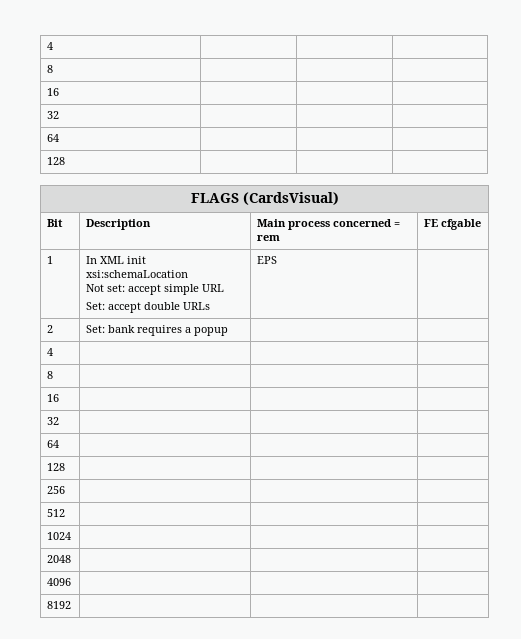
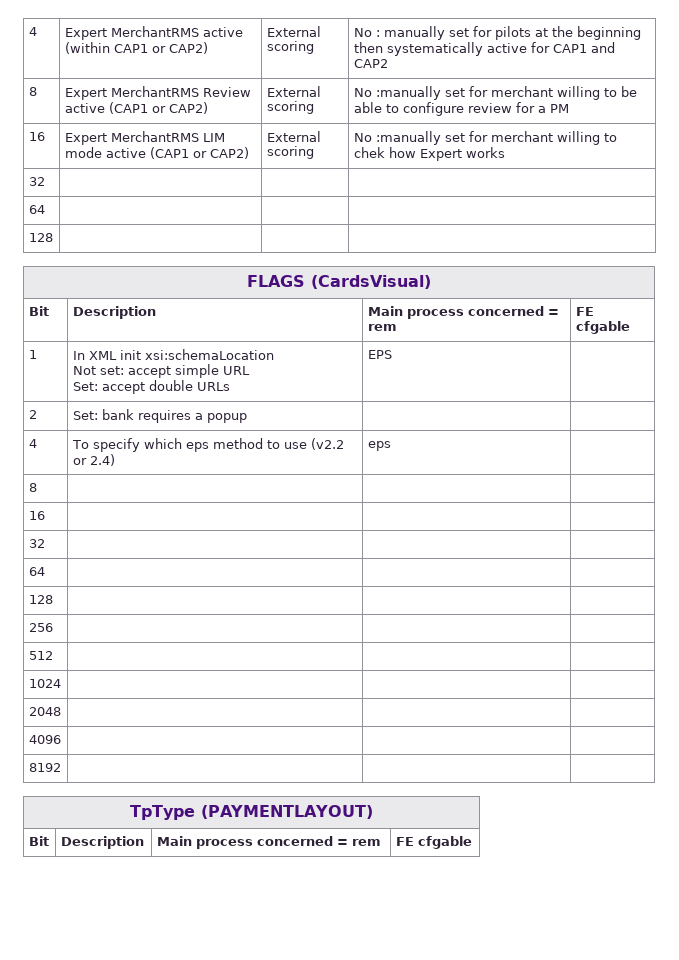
[47,42,54,50] [47,65,54,73] [47,88,60,96] 4 | | | // 8 | | | // 16 | | | -> [28,27,37,36] [64,26,243,40] [64,42,208,54] [266,26,321,37] [266,41,314,54] [353,26,641,40] [353,42,615,56] [353,59,388,68] [28,87,37,96] [64,86,251,100] [64,102,208,114] [266,86,321,97] [266,101,314,114] [353,86,637,100] [353,102,569,116] [28,132,45,141] [64,131,225,145] [64,147,249,159] [266,131,321,142] [266,146,314,159] [353,131,617,145] [353,147,505,161] 4 | Expert MerchantRMS active (within CAP1 or CAP2) | External scoring | No : manually set for pilots at the beginning then systematically active for CAP1 and CAP2 // 8 | Expert MerchantRMS Review active (CAP1 or CAP2) | External scoring | No :manually set for merchant willing to be able to configure review for a PM // 16 | Expert MerchantRMS LIM mode active (CAP1 or CAP2) | External scoring | No :manually set for merchant willing to chek how Expert works
(54, 352) | -> [71,438,344,452] [72,454,115,466] [367,441,391,451] To specify which eps method to use (v2.2 or 2.4) | eps
(72, 605) none -> [129,805,374,820] [28,836,49,846] [60,836,144,849] [156,836,381,849] [395,836,472,849] // TpType (PAYMENTLAYOUT) // Bit | Description | Main process concerned = rem | FE cfgable

